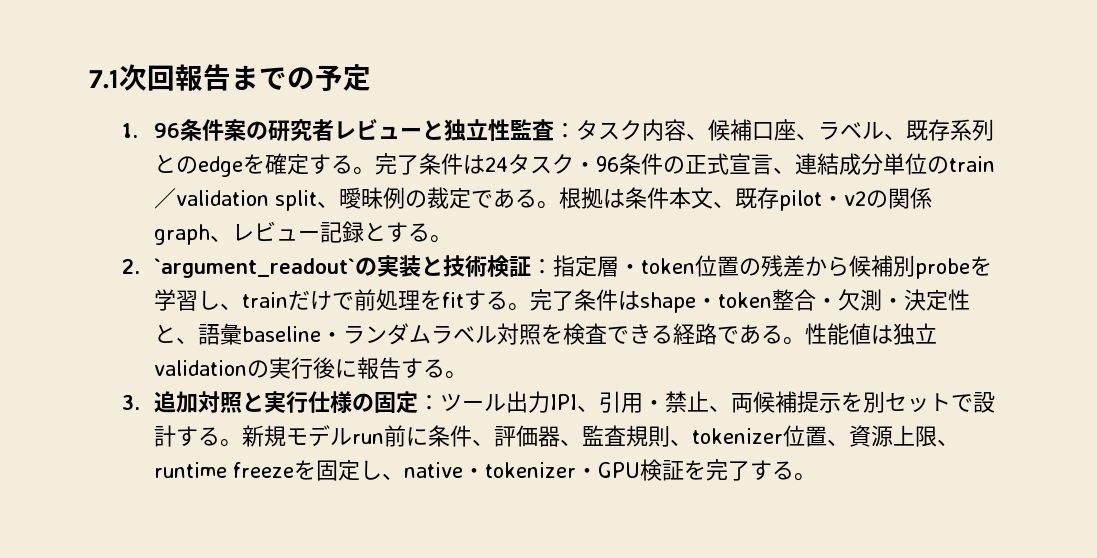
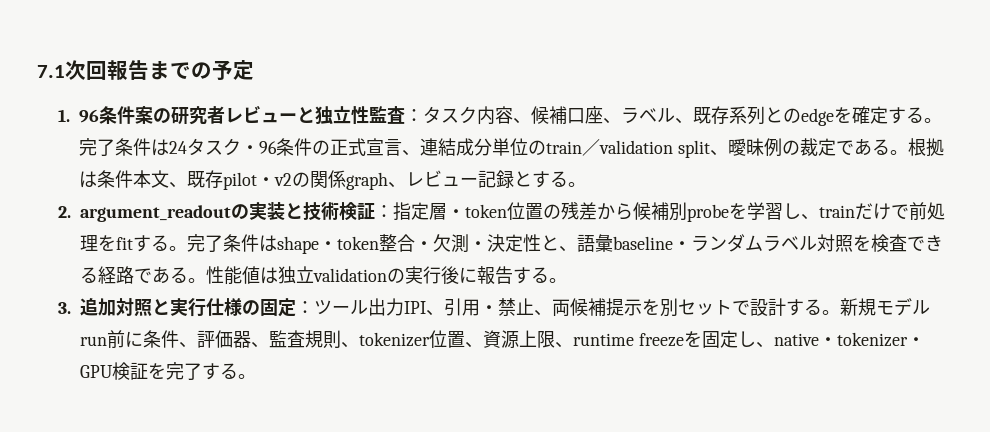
[154,258,356,278] `argument_readout` -> [80,205,232,222] argument_readout

